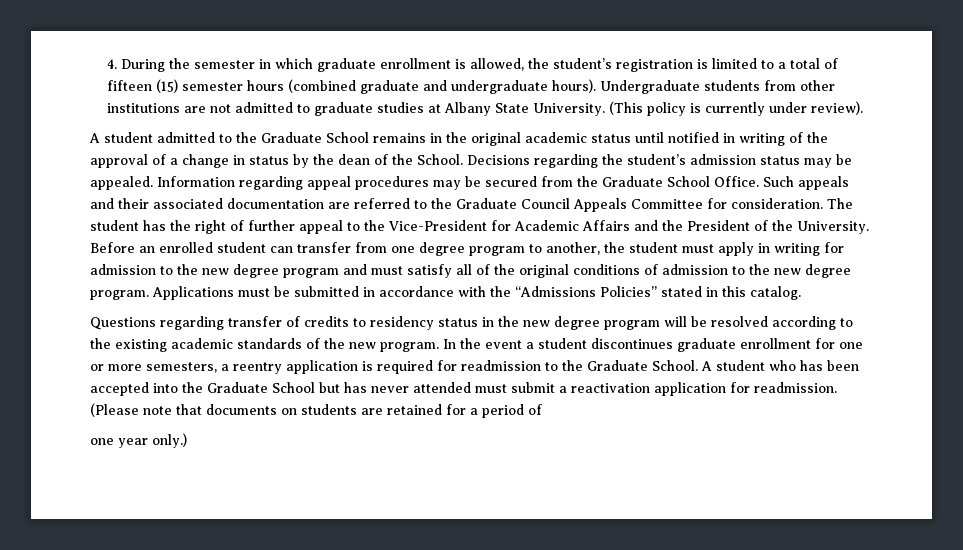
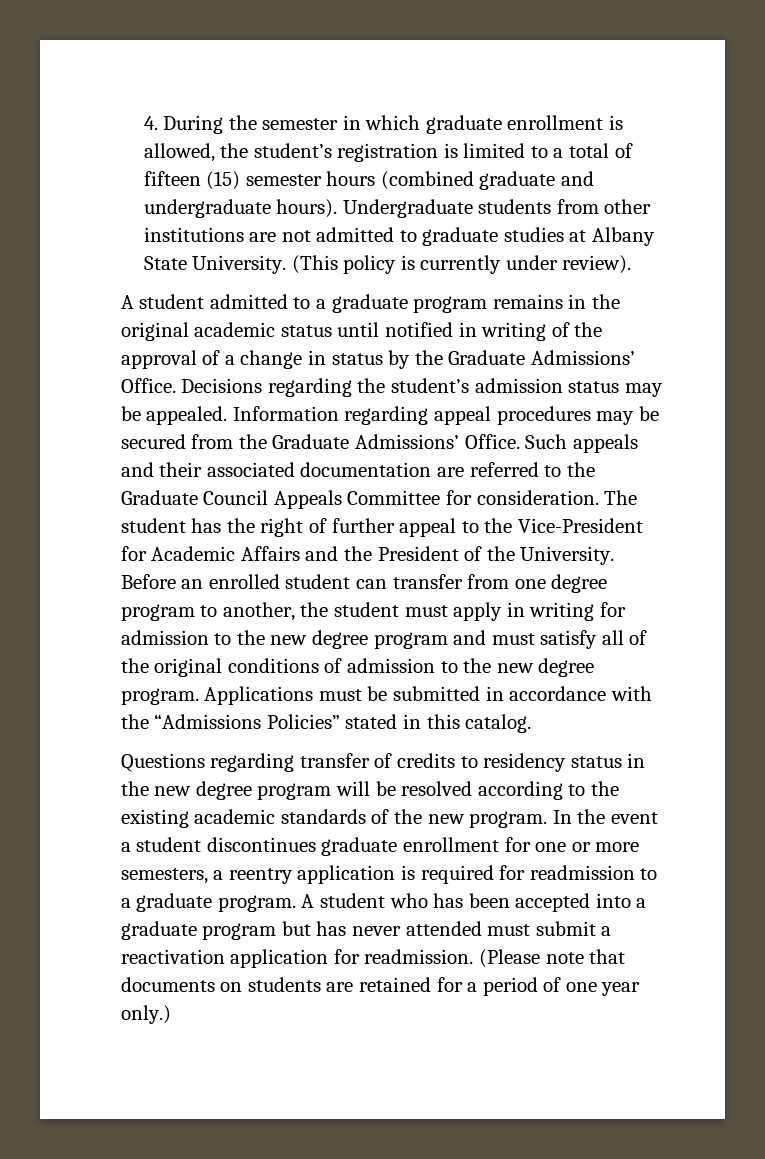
[236,132,370,143] the Graduate School -> [315,294,488,313] a graduate program
[338,154,464,165] dean of the School. -> [448,350,635,365] [120,378,176,393] Graduate Admissions’ Office.
[667,176,711,187] School -> [354,434,459,449] Admissions’
[562,360,699,371] the Graduate School. -> [120,893,296,912] a graduate program.
[182,382,316,393] the Graduate School -> [636,898,647,908] [120,921,277,940] a graduate program
(543, 409) // -> (562, 984) none

